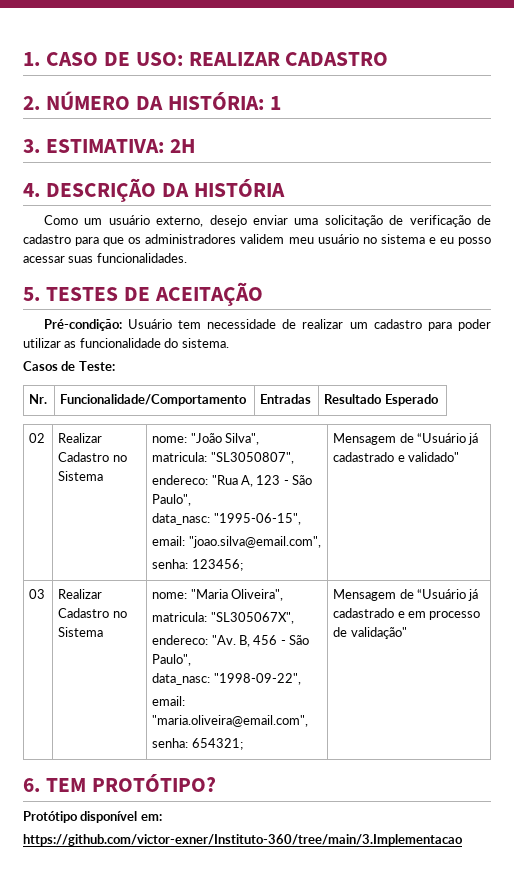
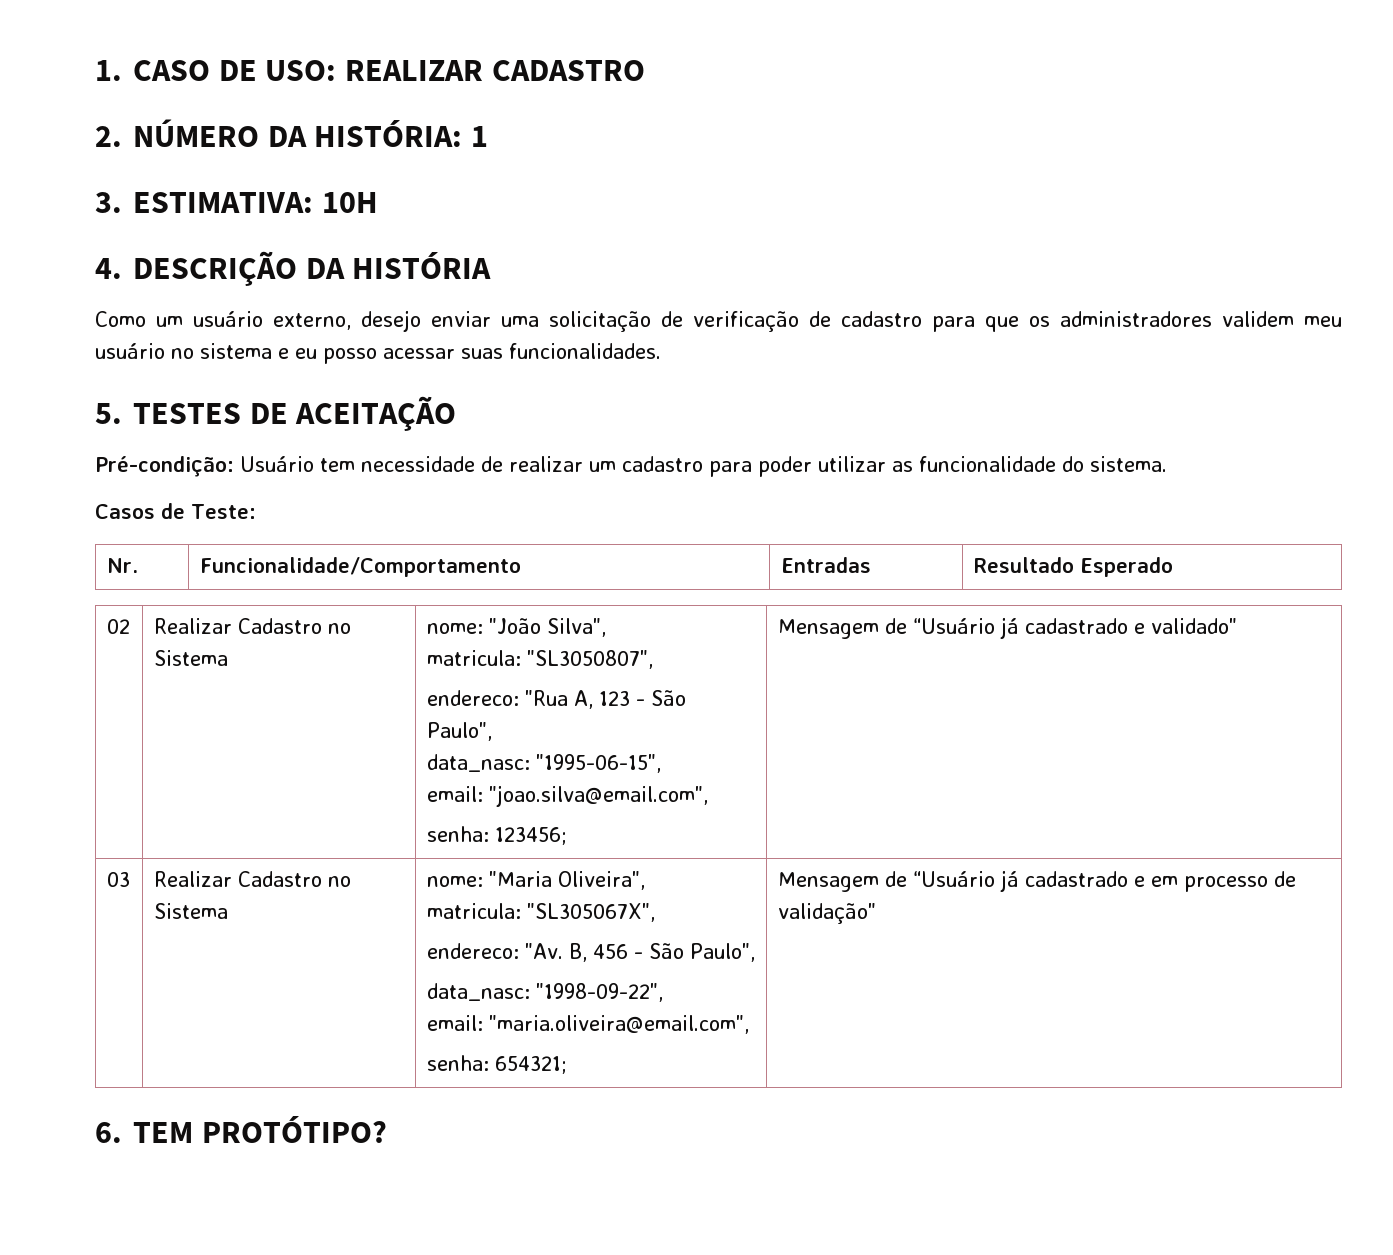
[170,139,196,153] 2H -> [321,192,378,213] 10H
[23,811,162,823] [23,834,463,846] // Protótipo disponível em: // https://github.com/victor-exner/Instituto-360/tree/main/3.Implementacao -> (387, 1129) none

